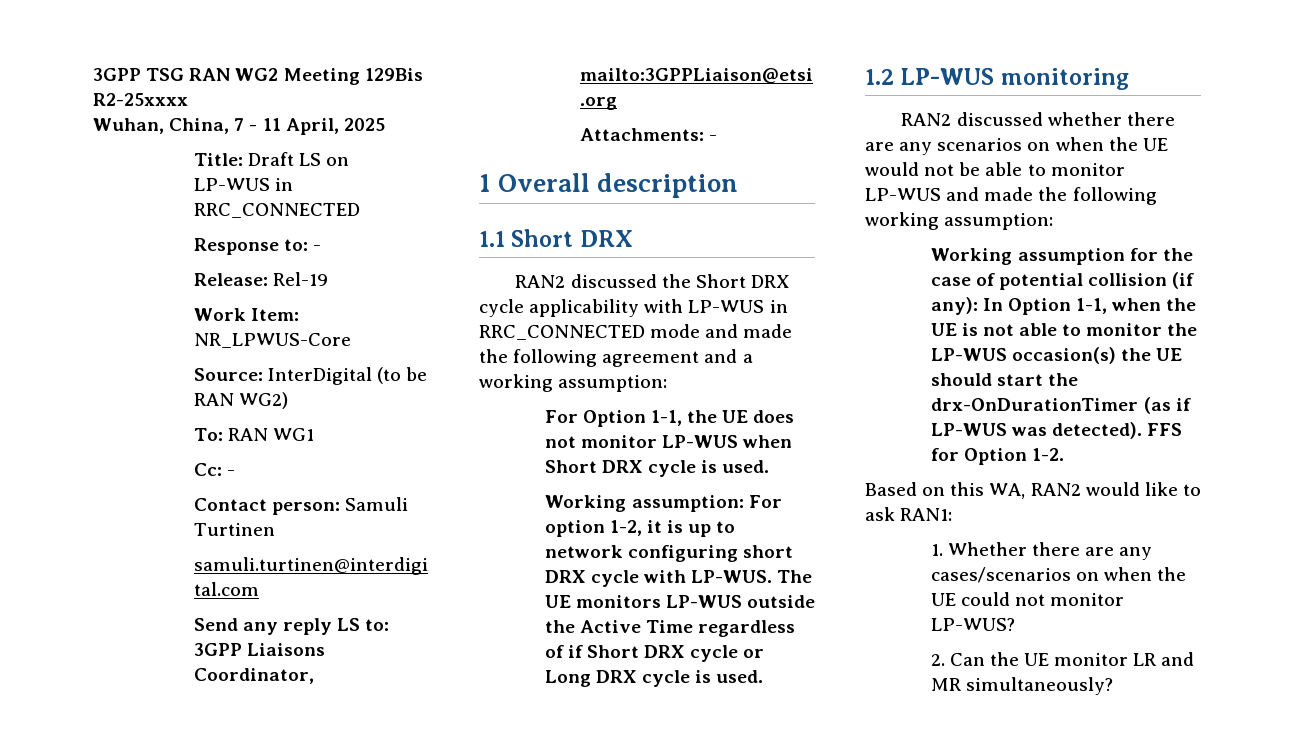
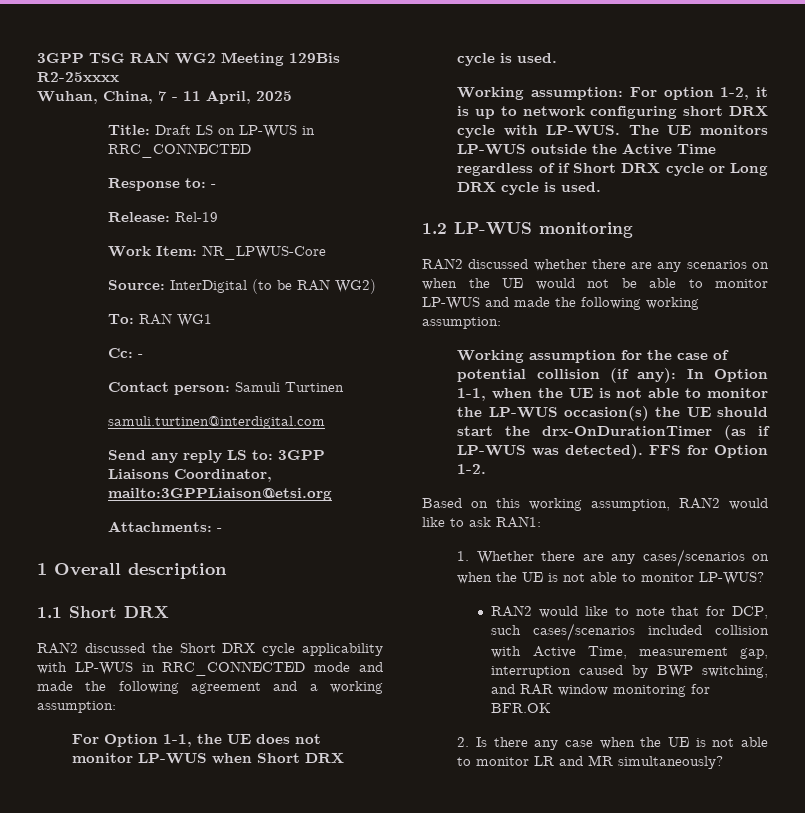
[989,483,1026,499] WA, -> [529,498,670,511] working assumption,
[960,592,1124,606] [930,618,1015,631] [930,652,1049,666] could not monitor LP-WUS? // 2. Can the UE -> [548,572,765,585] [491,605,768,619] [491,623,769,641] [491,646,768,659] [491,665,768,678] [491,684,711,697] [491,703,552,713] [457,737,768,750] [457,757,472,766] is not able to monitor LP-WUS? // RAN2 would like to note that for DCP, such cases/scenarios included collision with Active Time, measurement gap, interruption caused by BWP switching, and RAR window monitoring for BFR.OK // 2. Is there any case when the UE is not able to

